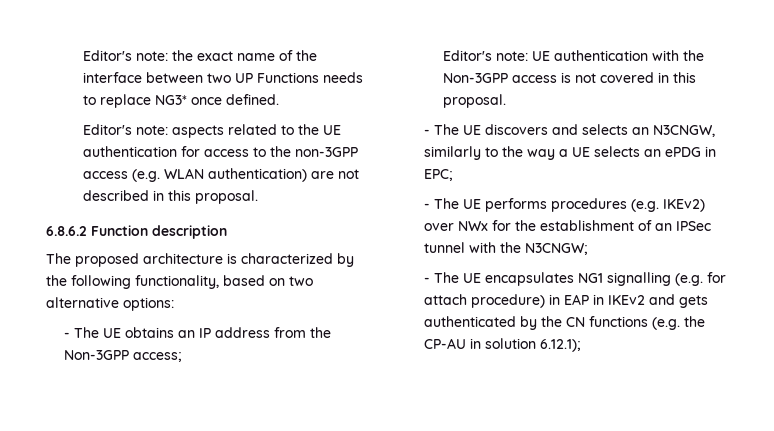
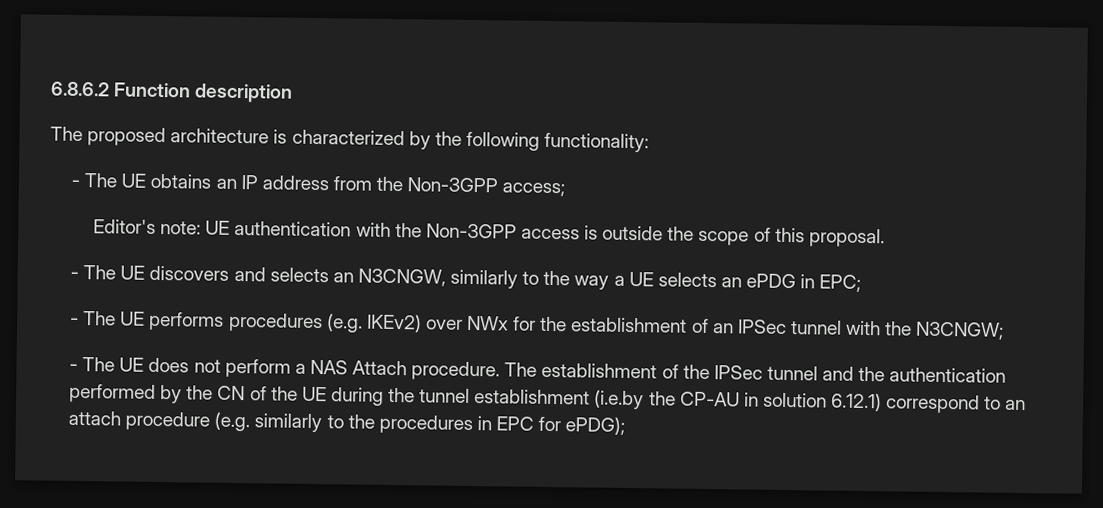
[82,50,317,61] [82,72,363,83] [82,94,279,108] [82,124,341,138] [82,146,358,157] [82,168,359,182] [82,190,258,204] Editor's note: the exact name of the interface between two UP Functions needs to replace NG3* once defined. // Editor's note: aspects related to the UE authentication for access to the non-3GPP access (e.g. WLAN authentication) are not described in this proposal. // -> (50, 89) none
[135,275,313,289] [46,297,174,311] functionality, based on two alternative options: -> [544,132,650,153] functionality:
[574,72,669,83] not covered in -> [602,225,771,246] outside the scope of
[485,272,727,286] [424,294,709,308] [424,316,706,330] [424,338,582,352] encapsulates NG1 signalling (e.g. for attach procedure) in EAP in IKEv2 and gets authenticated by the CN functions (e.g. the CP-AU in solution 6.12.1); -> [148,357,1007,383] [68,383,1027,414] [67,410,626,435] does not perform a NAS Attach procedure. The establishment of the IPSec tunnel and the authentication performed by the CN of the UE during the tunnel establishment (i.e.by the CP-AU in solution 6.12.1) correspond to an attach procedure (e.g. similarly to the procedures in EPC for ePDG);

